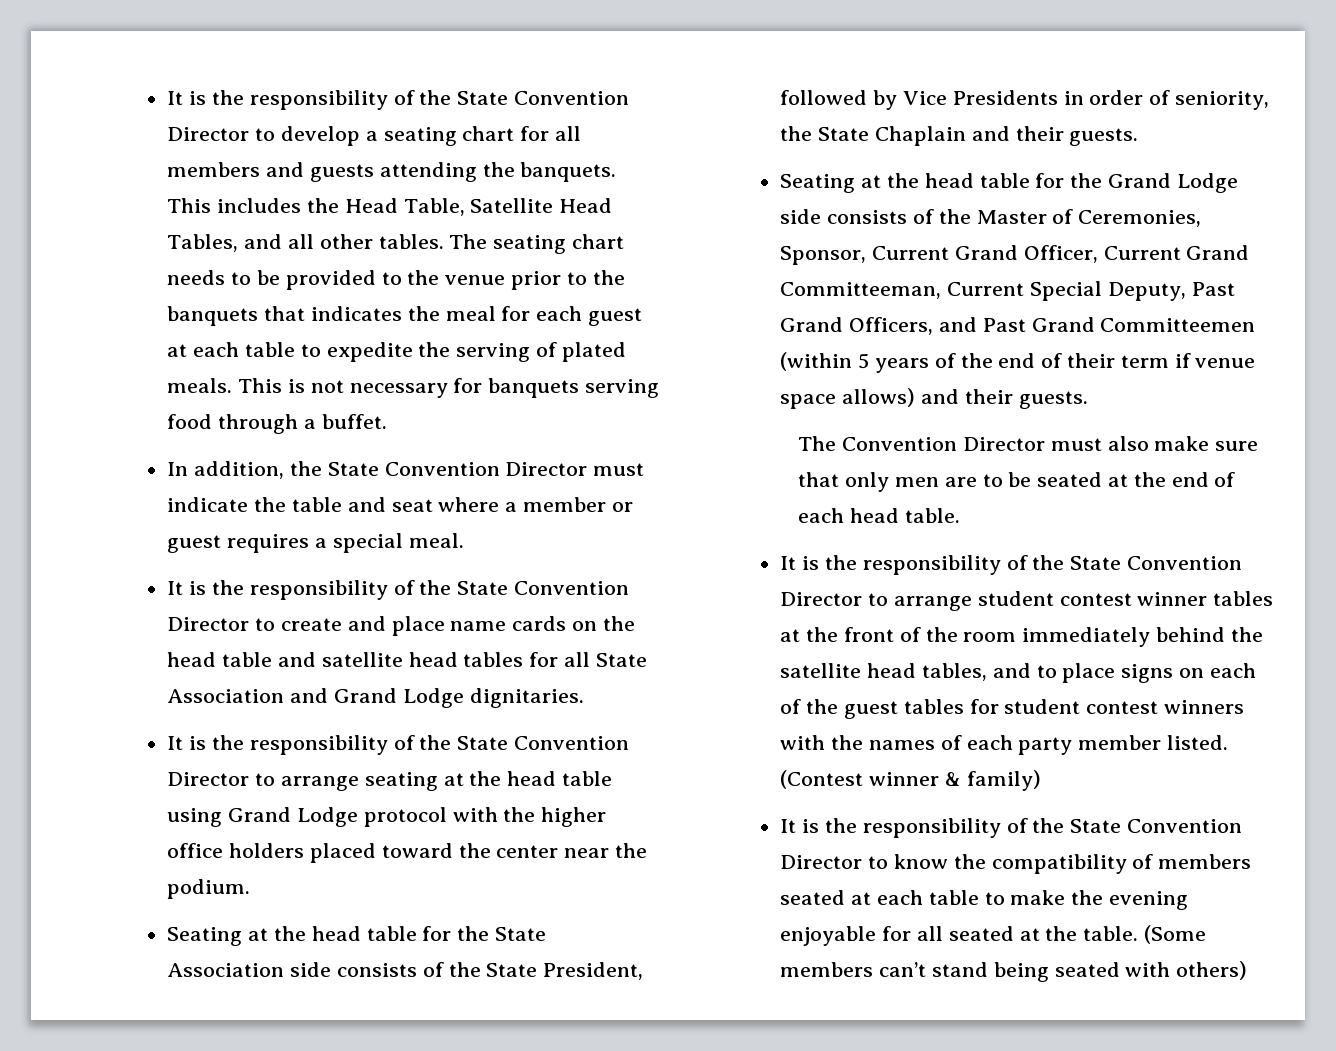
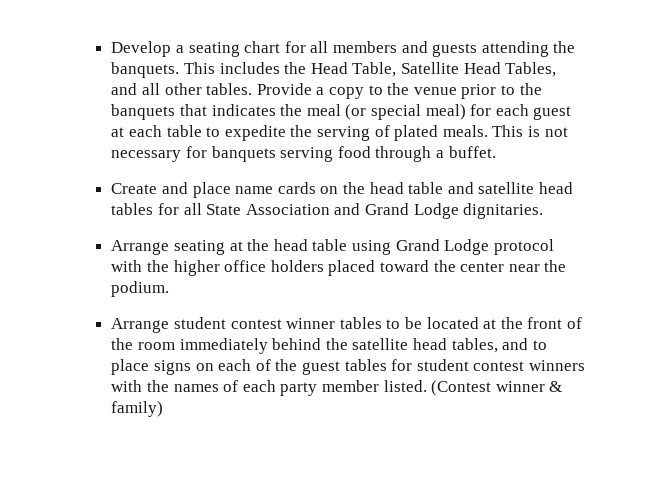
[167,90,629,110] [167,126,360,146] It is the responsibility of the State Convention Director to develop -> [111,41,172,57] Develop
[449,234,624,254] [167,270,376,290] The seating chart needs to be provided -> [256,83,364,99] Provide a copy
(496, 313) none -> [345,104,466,120] (or special meal)
[167,461,645,479] [167,497,633,512] [167,533,464,553] [167,580,629,600] [167,617,342,631] In addition, the State Convention Director must indicate the table and seat where a member or guest requires a special meal. // It is the responsibility of the State Convention Director to create -> [111,183,158,194] Create
[167,735,629,755] [167,772,359,791] It is the responsibility of the State Convention Director to arrange -> [111,240,170,255] Arrange
[167,926,546,946] [167,962,644,980] [780,90,1269,110] [780,126,1139,146] [780,173,1238,193] [780,209,1202,227] [780,245,1250,265] [780,281,1235,301] [780,317,1256,335] [780,352,1256,373] [780,388,1088,409] [798,436,1259,451] [798,472,1236,492] [798,508,960,523] [780,555,1242,575] [780,592,972,611] Seating at the head table for the State Association side consists of the State President, followed by Vice Presidents in order of seniority, the State Chaplain and their guests. // Seating at the head table for the Grand Lodge side consists of the Master of Ceremonies, Sponsor, Current Grand Officer, Current Grand Committeeman, Current Special Deputy, Past Grand Officers, and Past Grand Committeemen (within 5 years of the end of their term if venue space allows) and their guests. // The Convention Director must also make sure that only men are to be seated at the end of each head table. // It is the responsibility of the State Convention Director to arrange -> [111,318,170,333] Arrange
(1274, 598) none -> [386,317,479,329] to be located
[780,818,1242,838] [780,854,1252,874] [780,890,1188,910] [780,925,1206,946] [780,961,1248,982] // It is the responsibility of the State Convention Director to know the compatibility of members seated at each table to make the evening enjoyable for all seated at the table. (Some members can’t stand being seated with others) -> (164, 409) none

